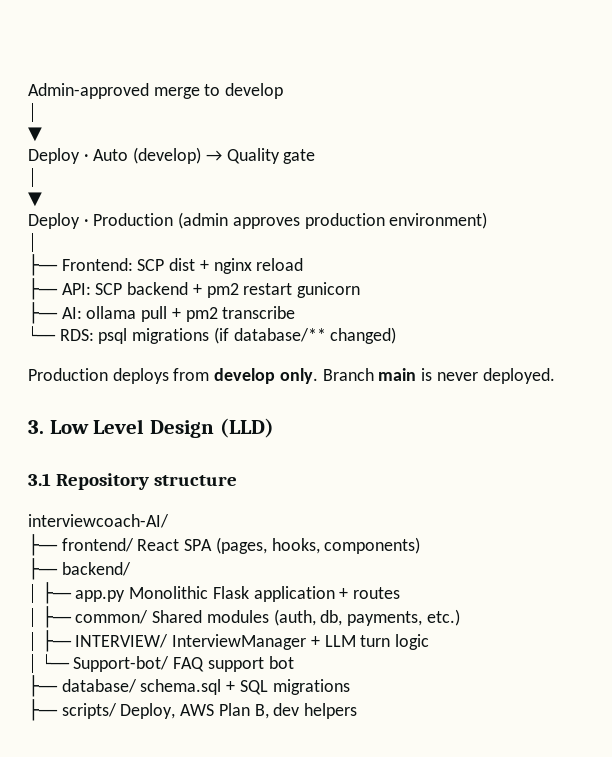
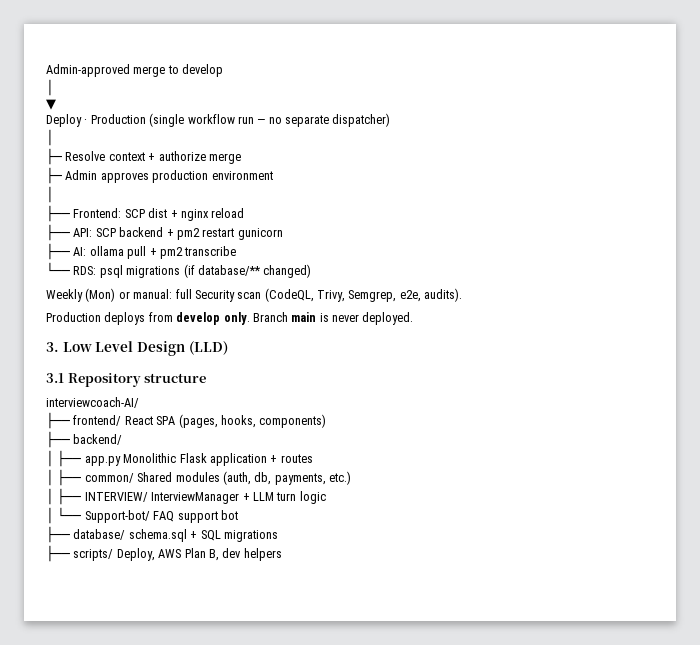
[93,147,316,164] [28,168,37,187] [28,192,42,207] [28,212,229,229] Auto (develop) → Quality gate // │ // ▼ // Deploy · Production (admin -> [90,113,391,127] [46,129,54,146] [46,148,241,165] [46,167,98,184] Production (single workflow run — no separate dispatcher) // │ // ├─ Resolve context + authorize merge // ├─ Admin
[389,212,488,229] environment) -> [211,171,273,180] environment
(397, 335) none -> [46,288,463,302] // Weekly (Mon) or manual: full Security scan (CodeQL, Trivy, Semgrep, e2e, audits).

